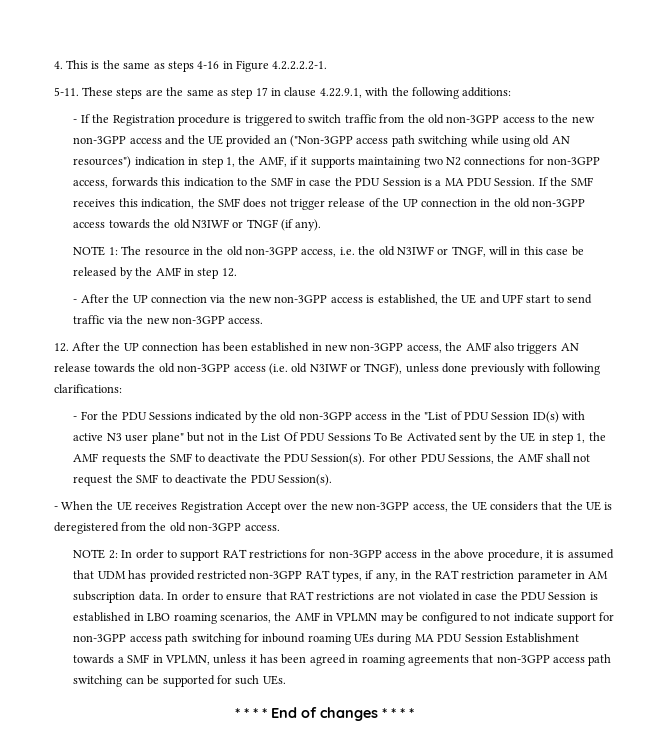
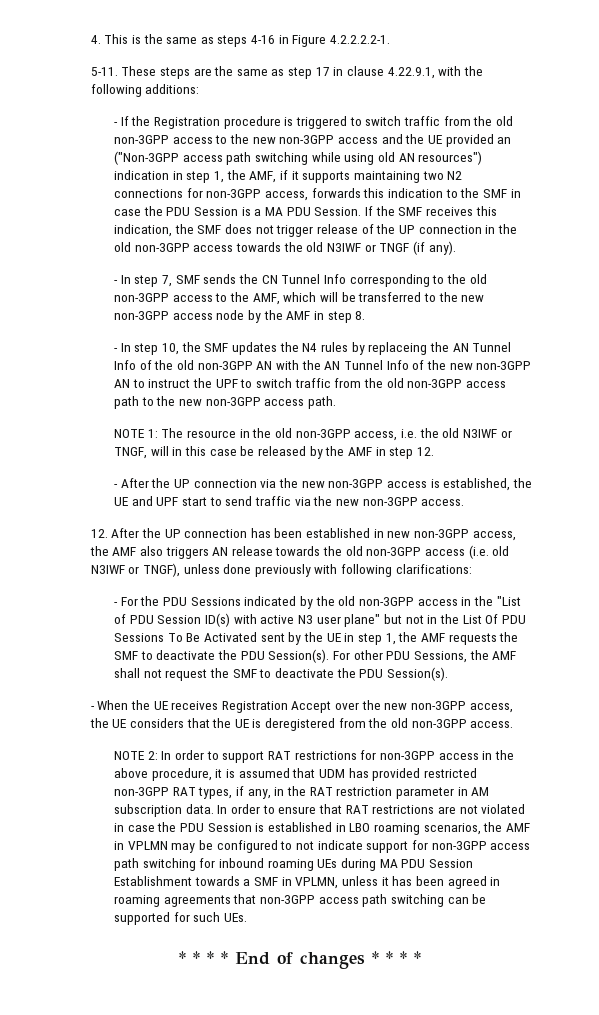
(322, 225) none -> [114,274,487,287] [114,292,485,305] [114,310,366,323] [114,342,512,355] [114,360,532,370] [114,378,506,388] [114,396,337,409] // - In step 7, SMF sends the CN Tunnel Info corresponding to the old non-3GPP access to the AMF, which will be transferred to the new non-3GPP access node by the AMF in step 8. // - In step 10, the SMF updates the N4 rules by replaceing the AN Tunnel Info of the old non-3GPP AN with the AN Tunnel Info of the new non-3GPP AN to instruct the UPF to switch traffic from the old non-3GPP access path to the new non-3GPP access path.

